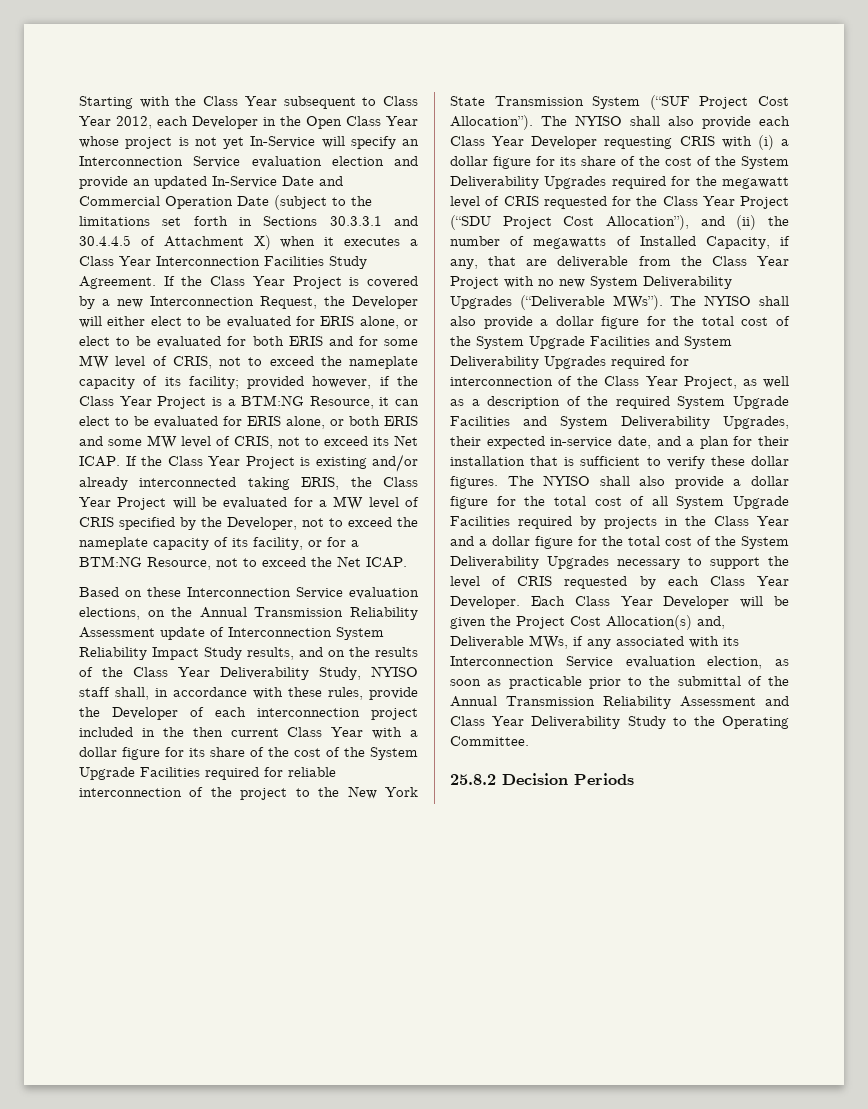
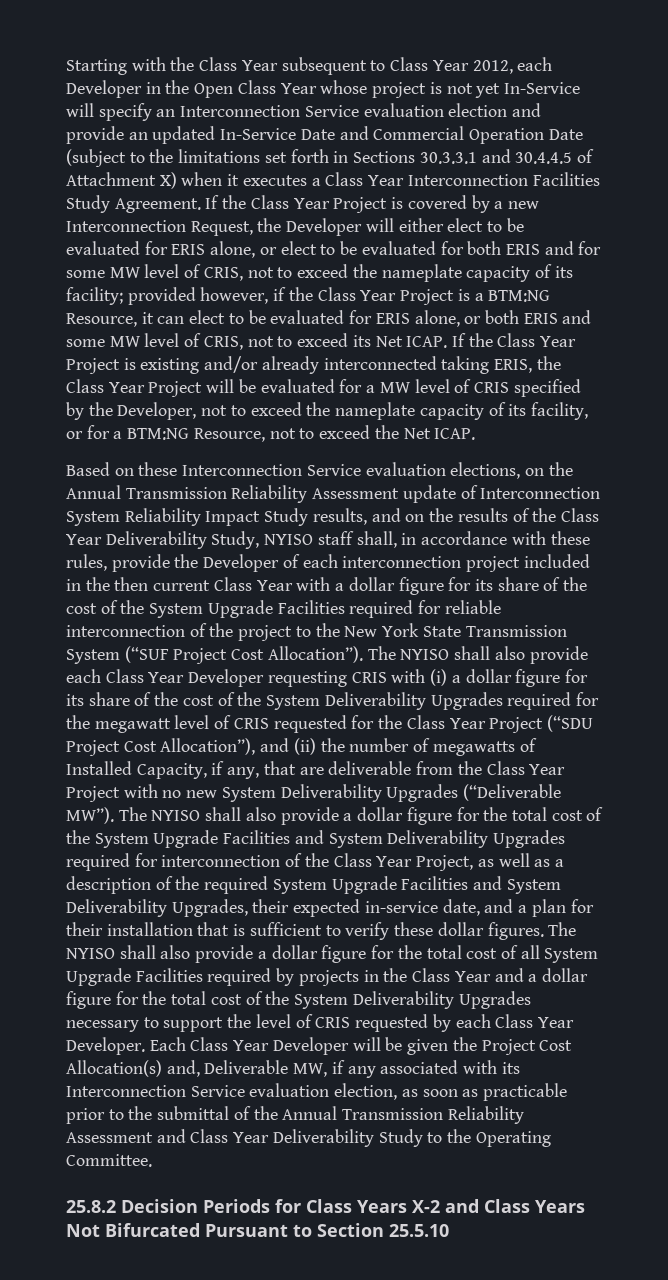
[612,295,663,310] MWs”). -> [66,807,114,824] MW”).
[529,635,568,649] MWs, -> [293,1063,328,1077] MW,
(634, 779) none -> [275,1199,585,1213] [66,1223,449,1237] for Class Years X-2 and Class Years Not Bifurcated Pursuant to Section 25.5.10

